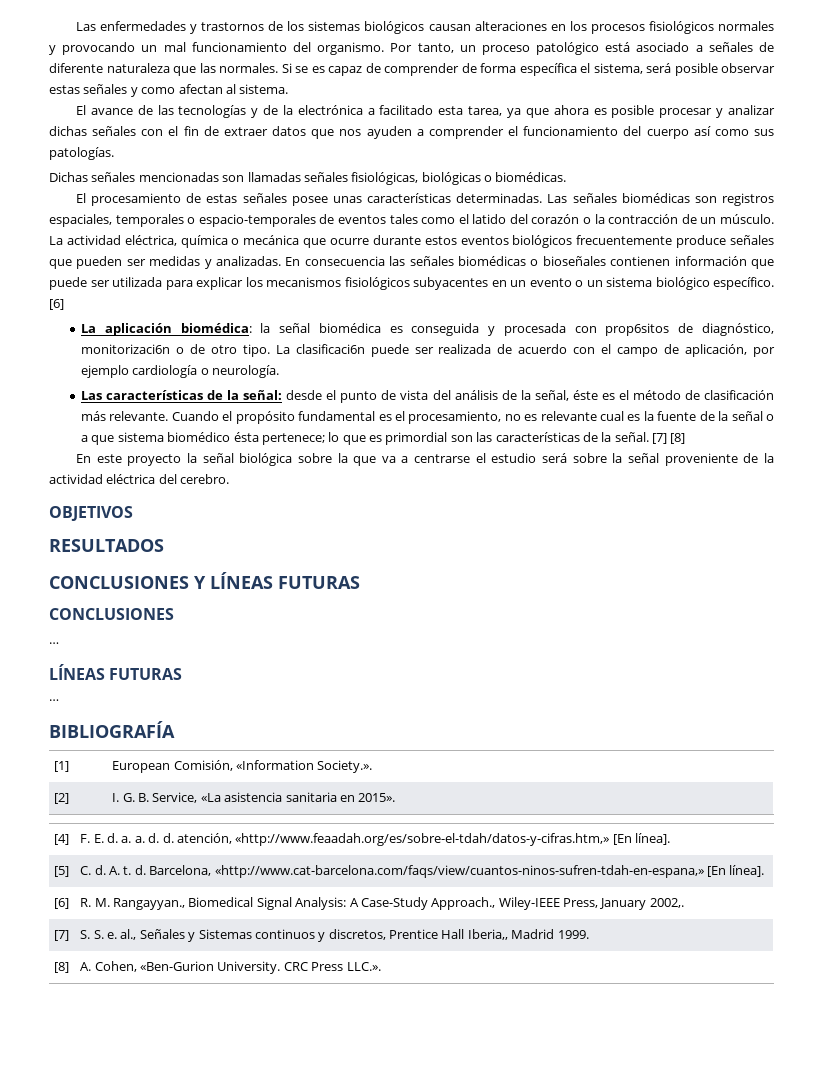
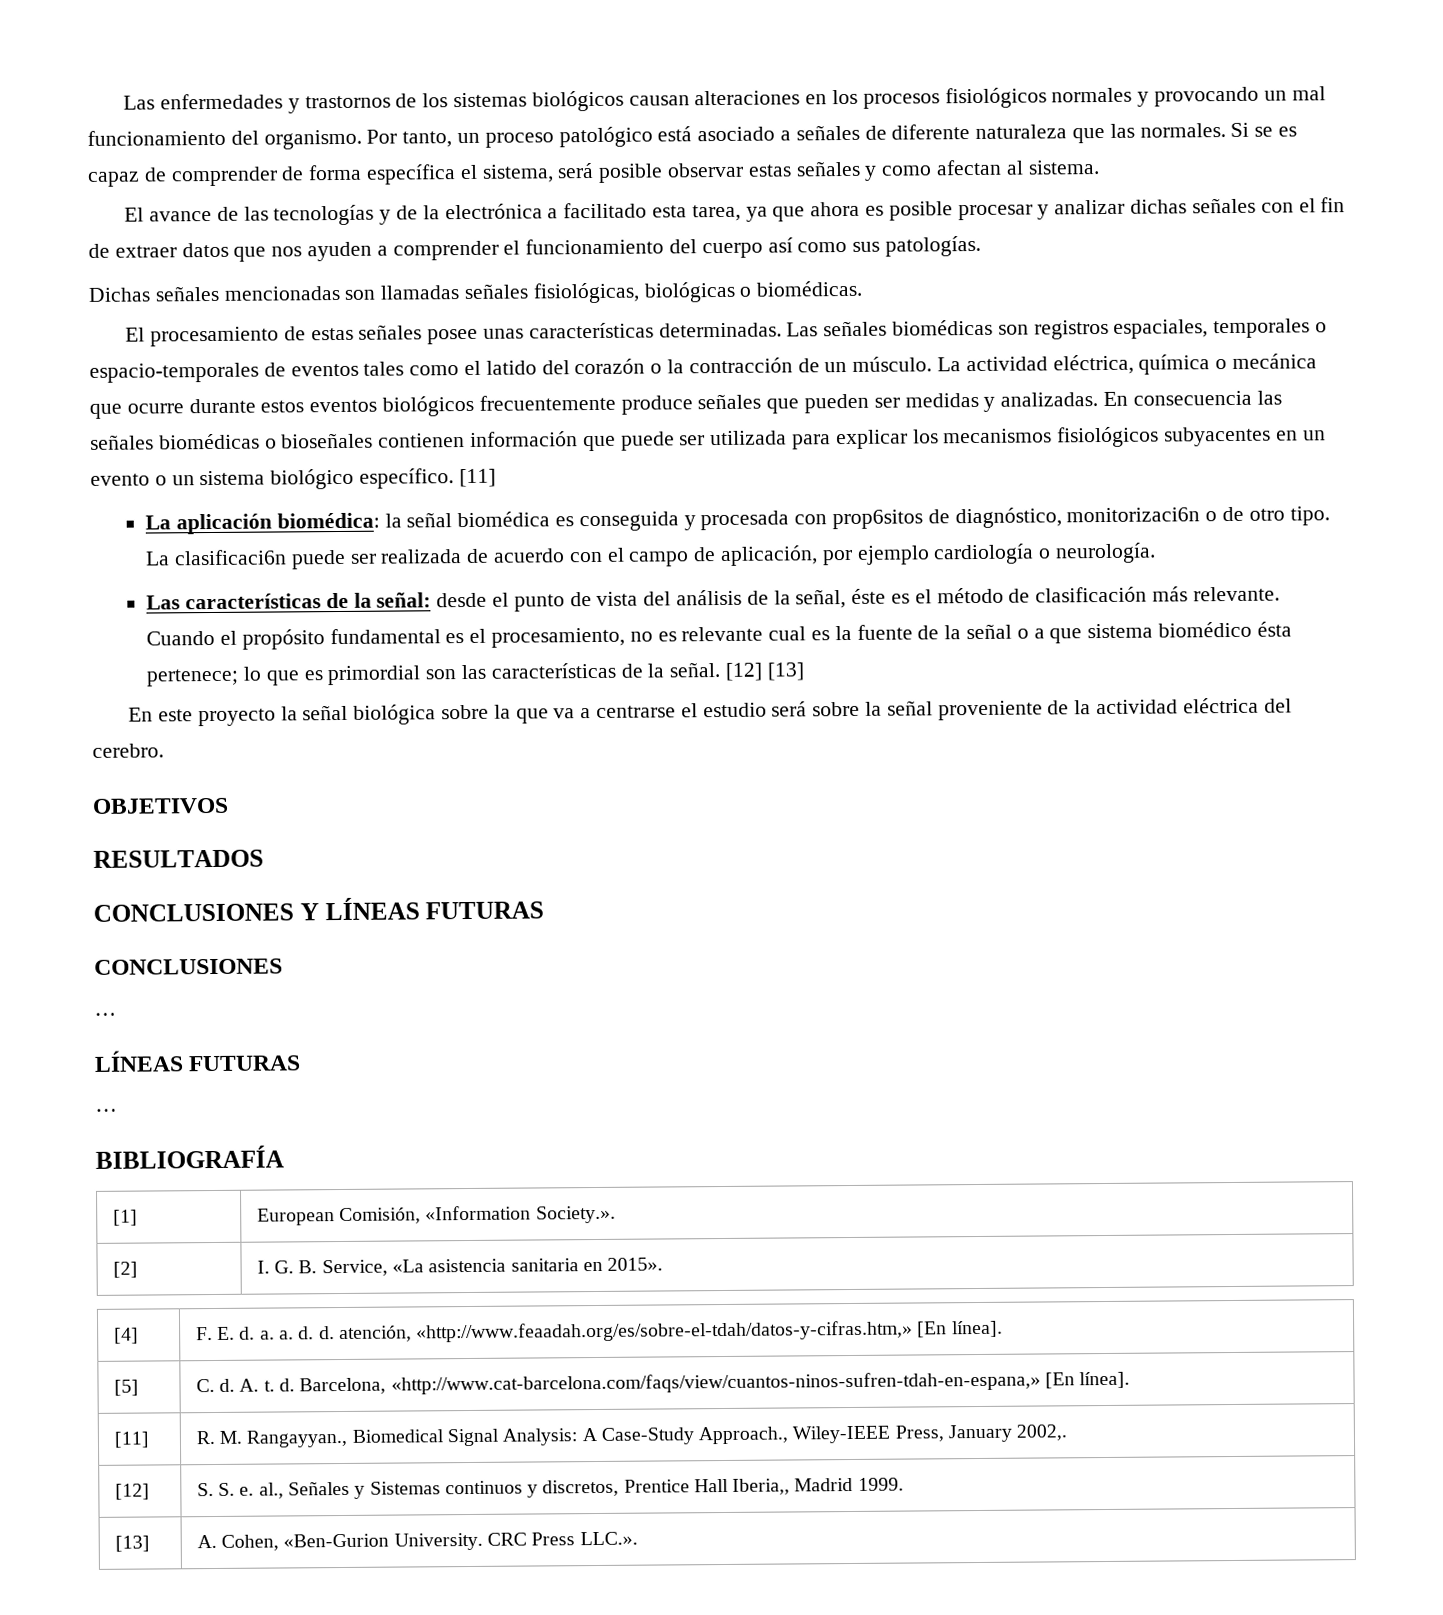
[49,299,64,310] [6] -> [458,468,496,488] [11]
[652,433,686,444] [7] [8] -> [724,662,805,681] [12] [13]
[54,898,70,909] [6] -> [113,1431,150,1448] [11]
[54,930,70,941] [7] -> [114,1483,150,1500] [12]
[54,962,70,973] [8] -> [114,1535,150,1552] [13]

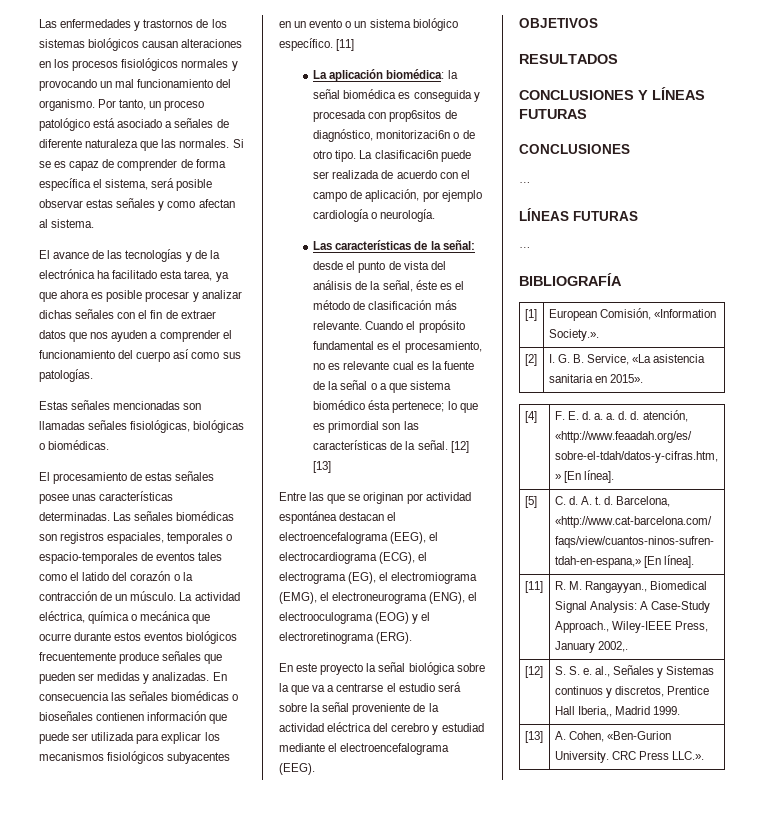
[547,208,559,219] a -> [97,270,111,279] ha
[88,287,151,302] Dichas -> [39,401,68,410] Estas
(805, 671) none -> [279,492,471,504] [279,511,397,524] [279,532,439,544] [279,552,428,564] [279,572,478,584] [279,592,478,604] [279,612,431,624] [279,632,413,644] // Entre las que se originan por actividad espontánea destacan el electroencefalograma (EEG), el electrocardiograma (ECG), el electrograma (EG), el electromiograma (EMG), el electroneurograma (ENG), el electrooculograma (EOG) y el electroretinograma (ERG).
[92,743,164,758] cerebro. -> [391,723,484,735] [279,743,450,755] [279,763,315,775] cerebro y estudiad mediante el electroencefalograma (EEG).

